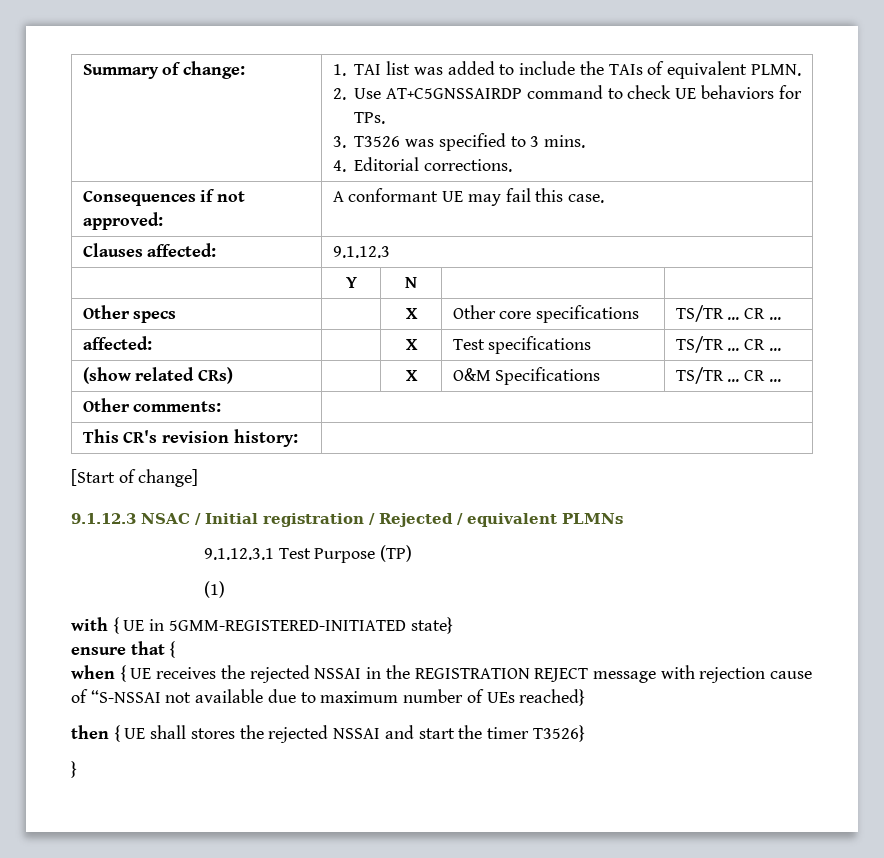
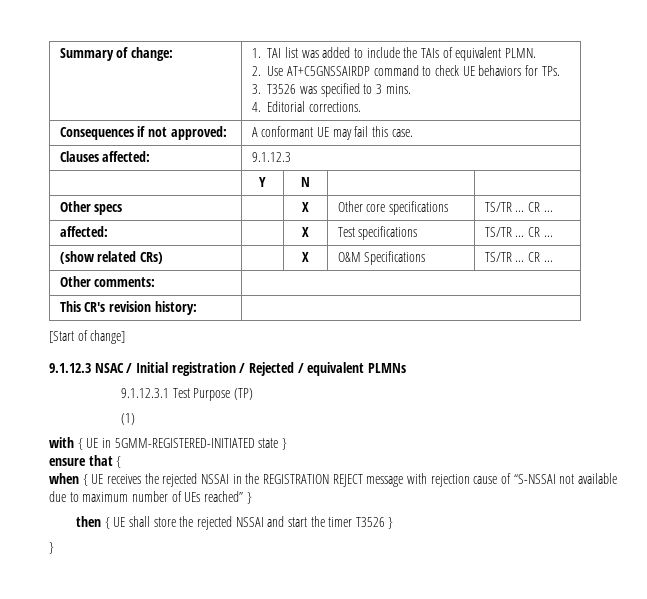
[410,617,453,634] state} -> [258,438,287,450] state }
[519,689,586,706] reached} -> [203,491,252,504] reached” }
[190,728,235,739] stores -> [153,517,176,527] store
[532,725,585,742] T3526} -> [355,517,394,529] T3526 }

